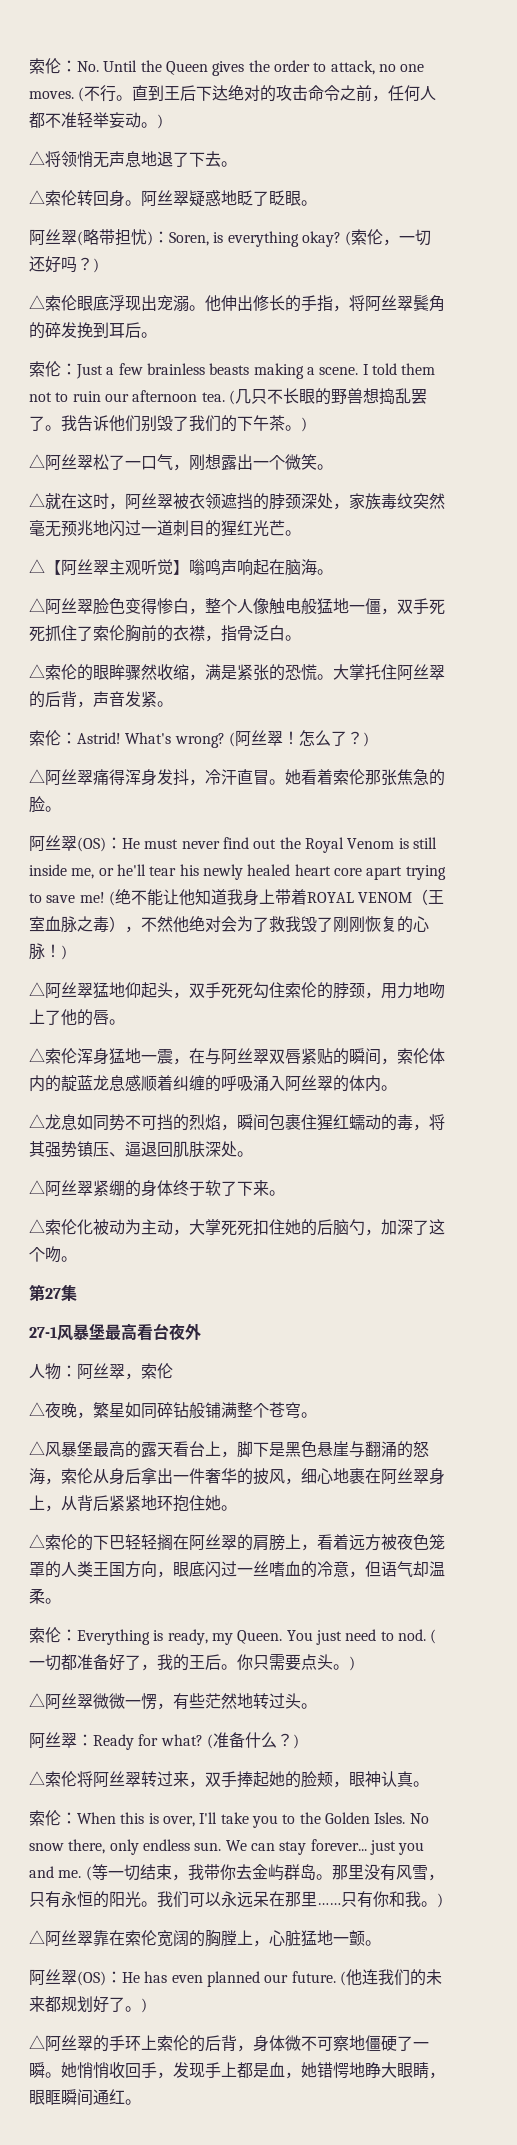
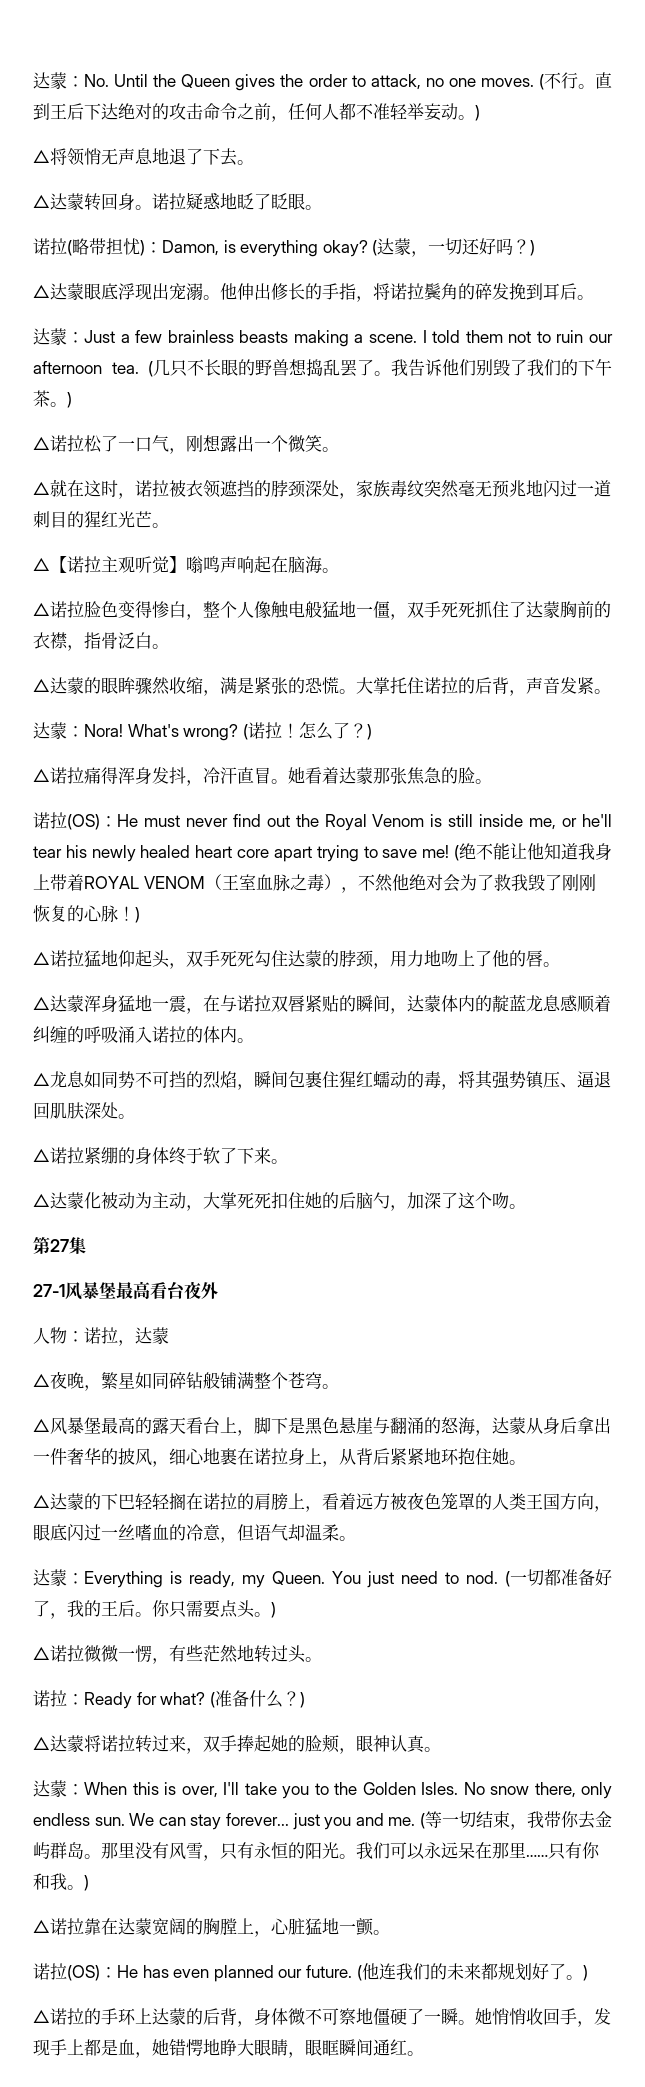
[29,58,61,74] 索伦 -> [33,72,67,89] 达蒙
[45,190,77,206] 索伦 -> [50,193,84,210] 达蒙
[141,190,189,207] 阿丝翠 -> [152,193,186,210] 诺拉
[29,229,77,246] 阿丝翠 -> [33,238,67,255] 诺拉
[169,232,209,246] Soren, -> [162,240,219,256] Damon,
[351,229,384,245] 索伦 -> [377,238,412,255] 达蒙
[45,295,77,311] 索伦 -> [50,283,84,300] 达蒙
[365,295,413,312] 阿丝翠 -> [390,283,424,300] 诺拉
[29,361,61,377] 索伦 -> [33,328,67,345] 达蒙
[45,454,93,471] 阿丝翠 -> [50,435,84,452] 诺拉
[125,493,173,510] 阿丝翠 -> [135,480,169,497] 诺拉
[61,559,109,576] 阿丝翠 -> [67,556,101,573] 诺拉
[45,598,93,615] 阿丝翠 -> [50,601,84,618] 诺拉
[93,625,125,641] 索伦 -> [526,601,560,618] 达蒙
[45,664,77,680] 索伦 -> [50,677,84,694] 达蒙
[397,664,445,681] 阿丝翠 -> [424,677,458,694] 诺拉
[29,730,121,746] 索伦：Astrid! -> [33,722,123,739] 达蒙：Nora!
[234,730,283,747] 阿丝翠 -> [247,722,282,739] 诺拉
[45,769,93,786] 阿丝翠 -> [50,767,84,784] 诺拉
[333,769,365,785] 索伦 -> [339,767,373,784] 达蒙
[29,835,77,852] 阿丝翠 -> [33,812,67,829] 诺拉
[45,982,93,999] 阿丝翠 -> [50,950,84,967] 诺拉
[285,982,317,998] 索伦 -> [288,950,322,967] 达蒙
[45,1048,77,1064] 索伦 -> [50,995,84,1012] 达蒙
[221,1048,269,1065] 阿丝翠 -> [237,995,271,1012] 诺拉
[397,1048,429,1064] 索伦 -> [407,995,441,1012] 达蒙
[285,1075,333,1092] 阿丝翠 -> [152,1026,186,1043] 诺拉
[45,1180,93,1197] 阿丝翠 -> [50,1147,84,1164] 诺拉
[45,1219,77,1235] 索伦 -> [50,1192,84,1209] 达蒙
[77,1363,173,1380] 阿丝翠，索伦 -> [84,1327,169,1346] 诺拉，达蒙
[61,1468,93,1484] 索伦 -> [492,1417,526,1434] 达蒙
[381,1468,429,1485] 阿丝翠 -> [254,1448,288,1465] 诺拉
[45,1534,77,1550] 索伦 -> [50,1493,84,1510] 达蒙
[189,1534,237,1551] 阿丝翠 -> [203,1493,237,1510] 诺拉
[29,1627,61,1643] 索伦 -> [33,1569,67,1586] 达蒙
[45,1693,93,1710] 阿丝翠 -> [50,1645,84,1662] 诺拉
[29,1732,77,1749] 阿丝翠 -> [33,1690,67,1707] 诺拉
[45,1771,141,1788] 索伦将阿丝翠 -> [50,1735,135,1752] 达蒙将诺拉
[29,1810,61,1826] 索伦 -> [33,1780,67,1797] 达蒙
[45,1930,157,1947] 阿丝翠靠在索伦 -> [50,1918,152,1935] 诺拉靠在达蒙
[29,1969,77,1986] 阿丝翠 -> [33,1963,67,1980] 诺拉
[45,2035,93,2052] 阿丝翠 -> [50,2008,84,2025] 诺拉
[157,2035,189,2051] 索伦 -> [152,2008,186,2025] 达蒙

